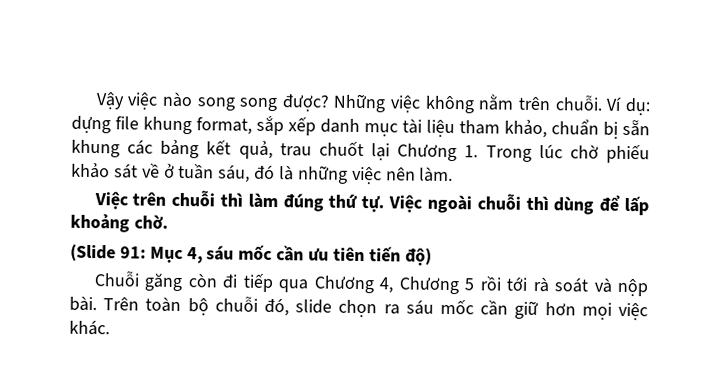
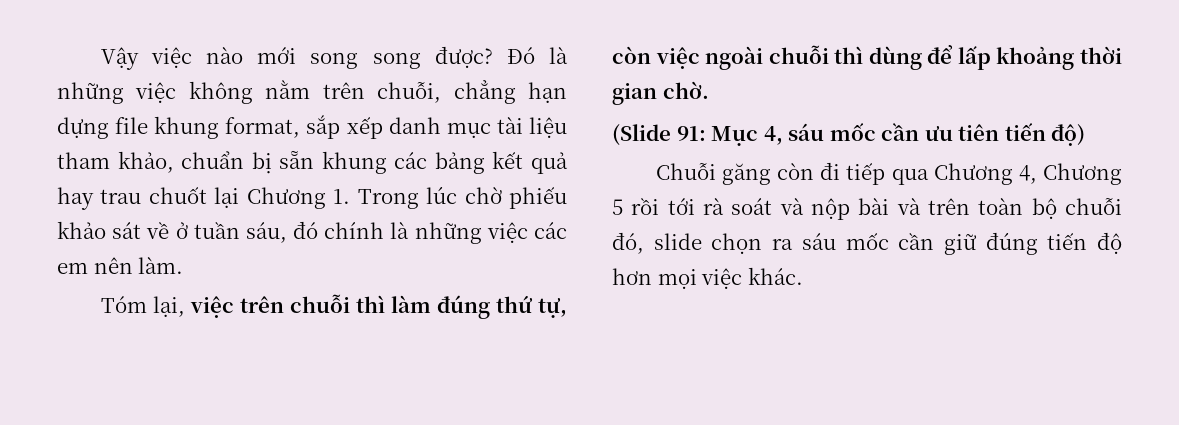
(193, 99) none -> [257,47,297,64] mới
[333,93,387,113] Những -> [506,47,568,64] [57,82,124,104] Đó là những
[554,95,650,116] chuỗi. Ví dụ: -> [377,79,567,104] chuỗi, chẳng hạn
[238,140,273,160] quả, -> [530,152,568,174] [57,187,94,210] quả hay
[279,165,382,185] là những việc -> [324,222,567,244] [57,262,88,274] chính là những việc các em
[93,191,128,210] Việc -> [100,296,234,318] Tóm lại, việc
[361,194,423,213] tự. Việc -> [538,298,568,318] [612,46,700,69] tự, còn việc
(130, 223) none -> [1080,46,1122,64] [612,83,657,105] thời gian
[69,295,140,312] bài. Trên -> [858,198,970,215] bài và trên
(540, 310) none -> [985,232,1122,255] đúng tiến độ

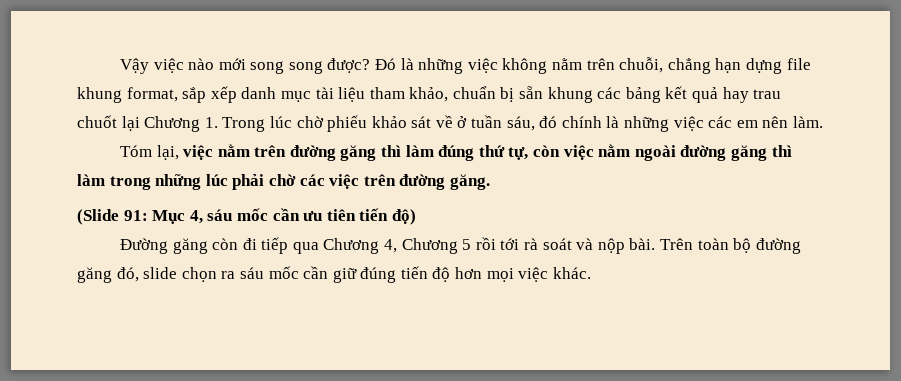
[239,294,350,313] trên chuỗi -> [217,144,377,161] nằm trên đường găng
[705,44,1122,70] [612,81,709,105] ngoài chuỗi thì dùng để lấp khoảng thời gian chờ. -> [598,144,792,161] [77,174,490,190] nằm ngoài đường găng thì làm trong những lúc phải chờ các việc trên đường găng.
[655,162,716,180] Chuỗi -> [119,238,168,254] Đường
[858,197,1122,219] bài và trên toàn bộ chuỗi -> [629,238,801,254] [77,267,112,283] bài. Trên toàn bộ đường găng

